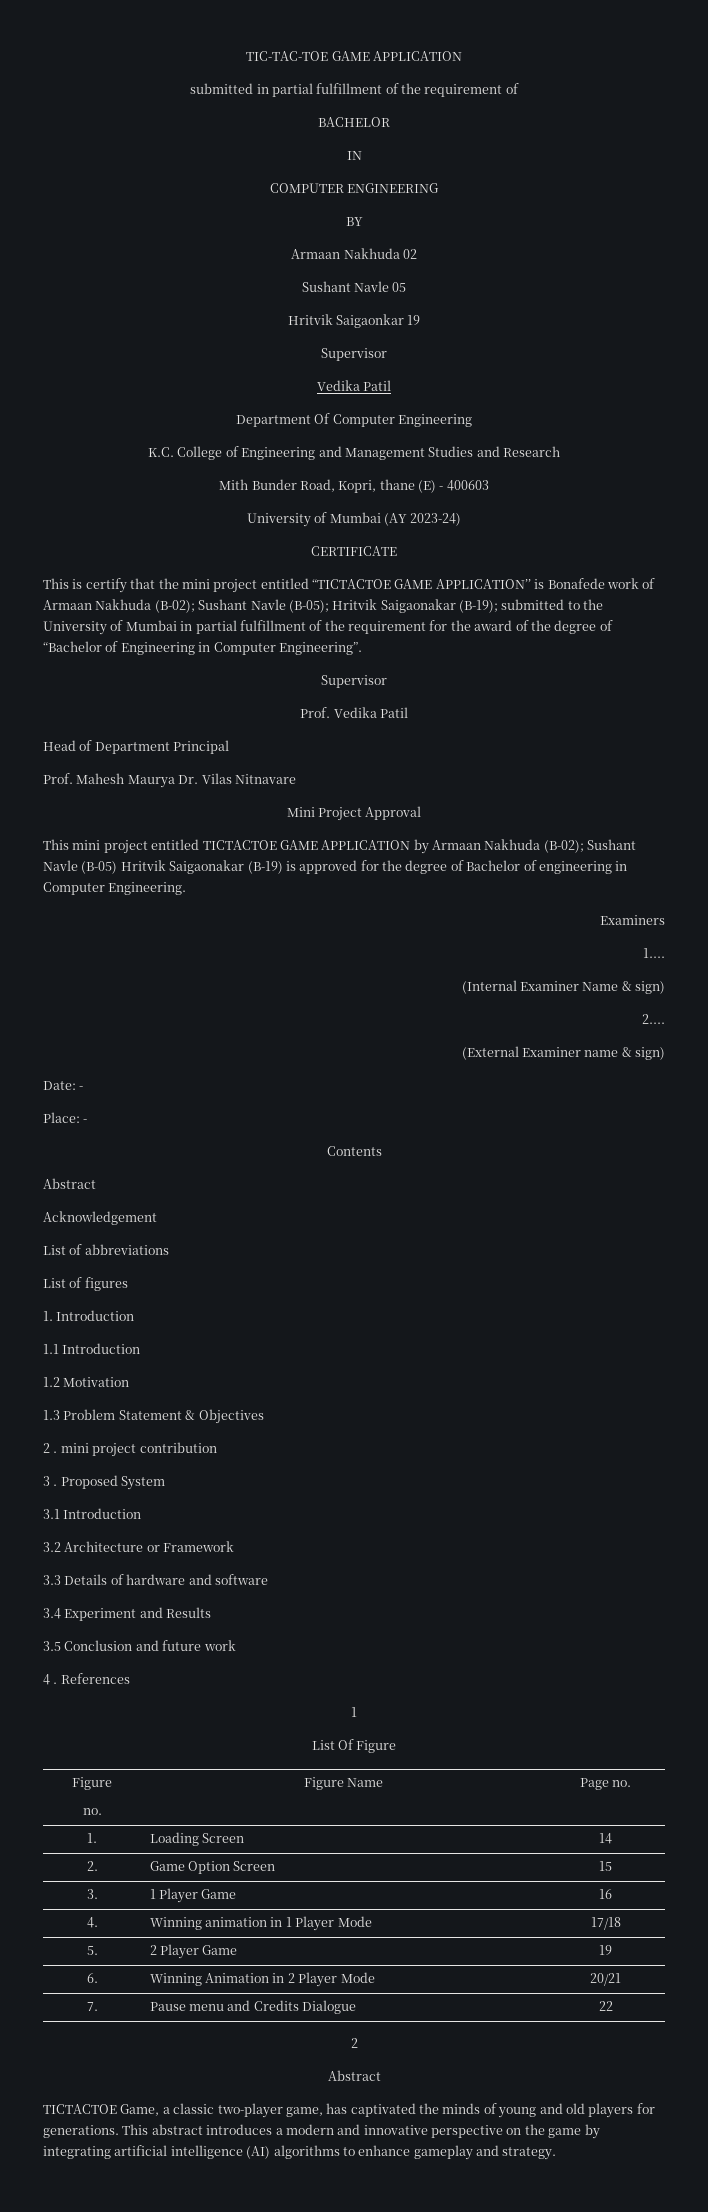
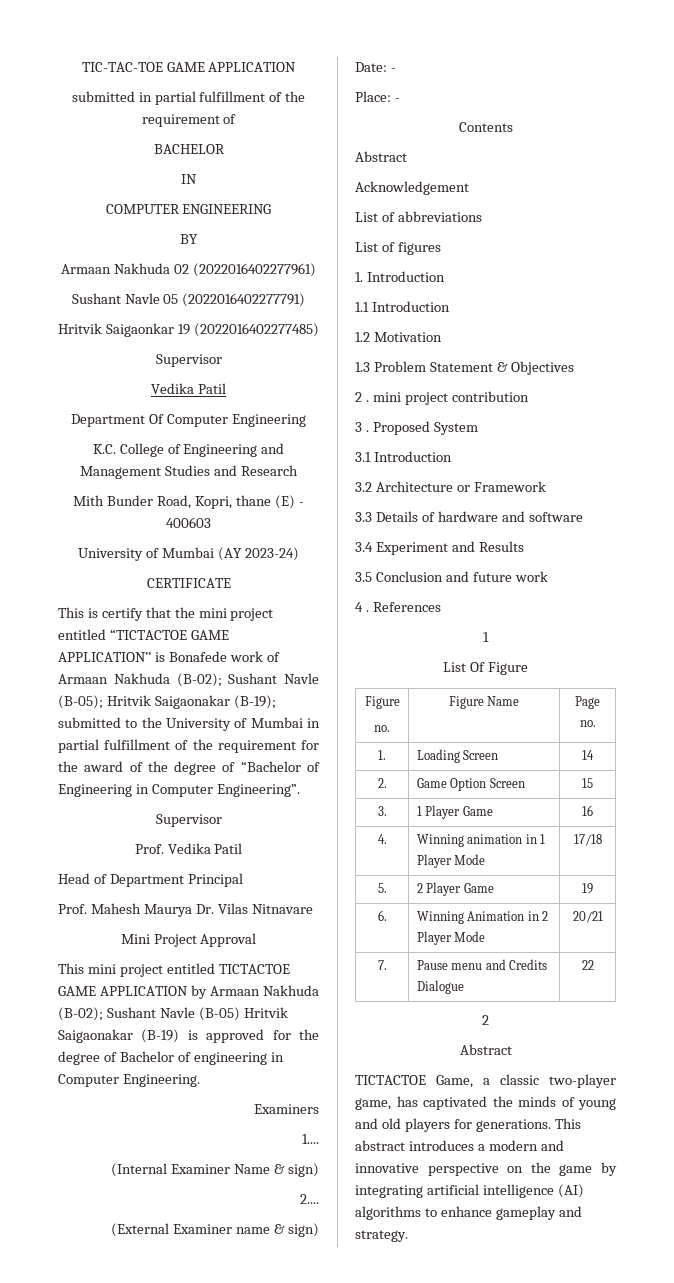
(417, 254) none -> [192,263,316,277] (2022016402277961)
(407, 287) none -> [182,293,306,307] (2022016402277791)
(421, 320) none -> [193,323,319,337] (2022016402277485)

